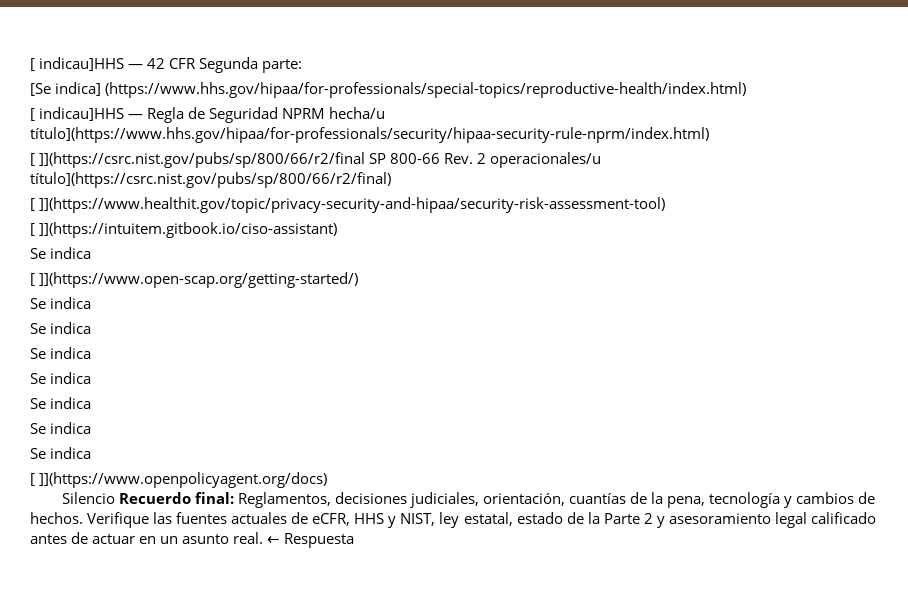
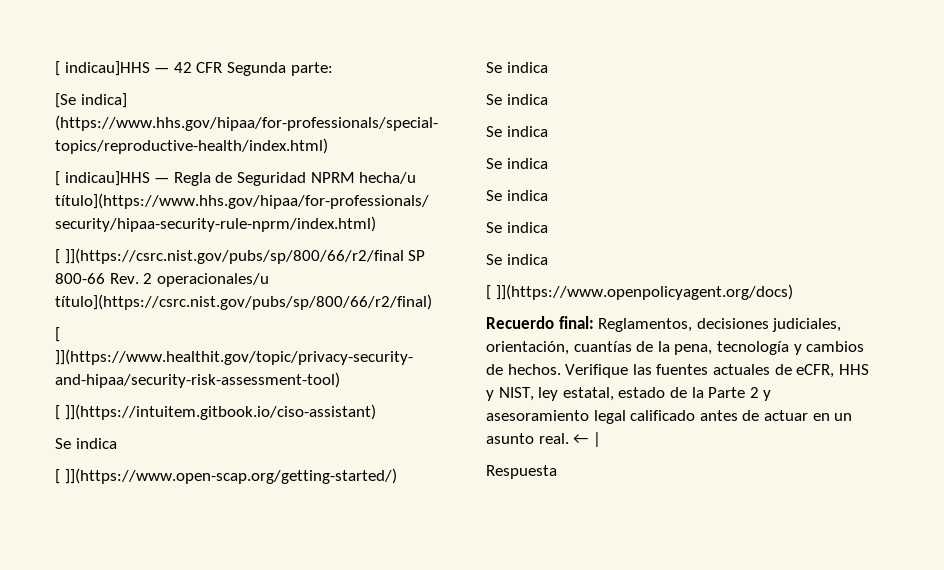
[61,492,115,504] Silencio -> (793, 292) none
(281, 540) none -> [592,432,601,447] | //

